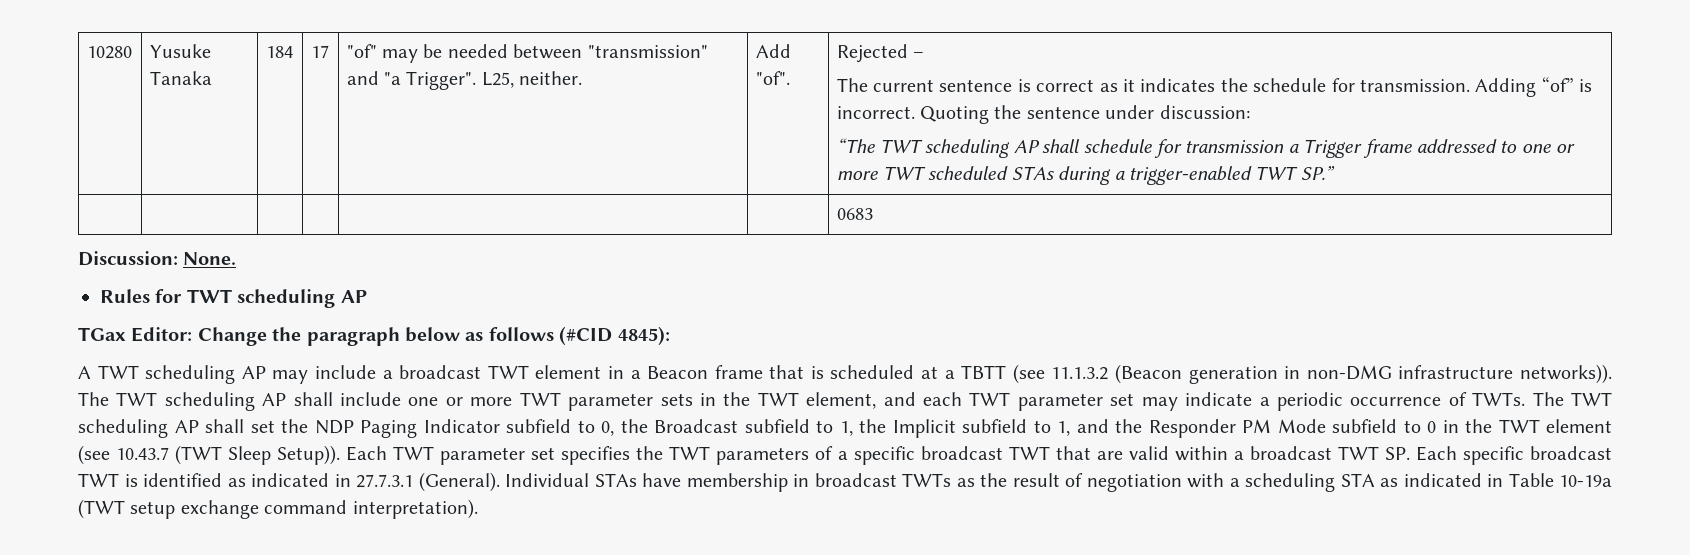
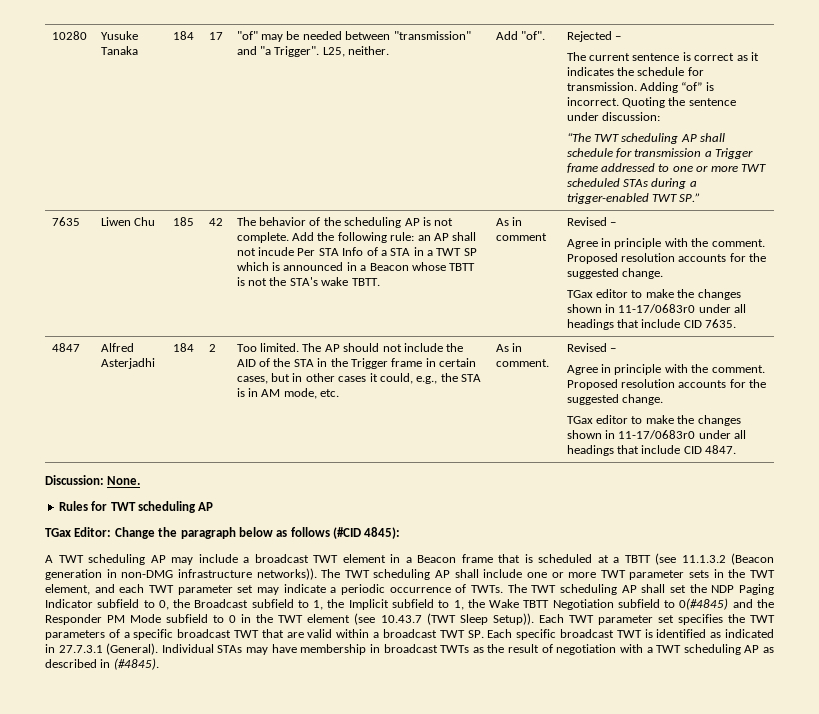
[836,208,873,220] | | | | | | 0683 -> [51,217,80,226] [100,217,156,226] [172,217,194,226] [208,218,223,226] [236,217,454,228] [236,232,477,243] [236,247,477,256] [236,262,476,271] [236,277,380,286] [495,217,523,226] [495,233,547,241] [566,217,617,226] [566,238,765,249] [566,253,767,264] [566,268,664,279] [566,289,741,300] [566,304,747,313] [566,319,737,330] [51,343,80,352] [100,343,134,352] [100,358,155,369] [172,343,194,352] [208,344,216,352] [236,343,464,352] [236,358,477,369] [236,373,482,384] [236,388,340,399] [495,343,523,352] [495,359,549,367] [566,343,617,352] [566,364,765,375] [566,379,767,390] [566,394,664,405] [566,415,741,426] [566,430,747,439] [566,445,737,456] 7635 | Liwen Chu | 185 | 42 | The behavior of the scheduling AP is not complete. Add the following rule: an AP shall not incude Per STA Info of a STA in a TWT SP which is announced in a Beacon whose TBTT is not the STA's wake TBTT. | As in comment | Revised – // Agree in principle with the comment. Proposed resolution accounts for the suggested change. // TGax editor to make the changes shown in 11-17/0683r0 under all headings that include CID 7635. // 4847 | Alfred Asterjadhi | 184 | 2 | Too limited. The AP should not include the AID of the STA in the Trigger frame in certain cases, but in other cases it could, e.g., the STA is in AM mode, etc. | As in comment. | Revised – // Agree in principle with the comment. Proposed resolution accounts for the suggested change. // TGax editor to make the changes shown in 11-17/0683r0 under all headings that include CID 4847.
(1070, 428) none -> [467,598,729,610] the Wake TBTT Negotiation subfield to 0(#4845)
(637, 480) none -> [246,647,269,655] may
[1245,473,1612,492] [78,499,478,519] scheduling STA as indicated in Table 10-19a (TWT setup exchange command interpretation). -> [656,644,774,655] [45,658,159,670] TWT scheduling AP as described in (#4845).

